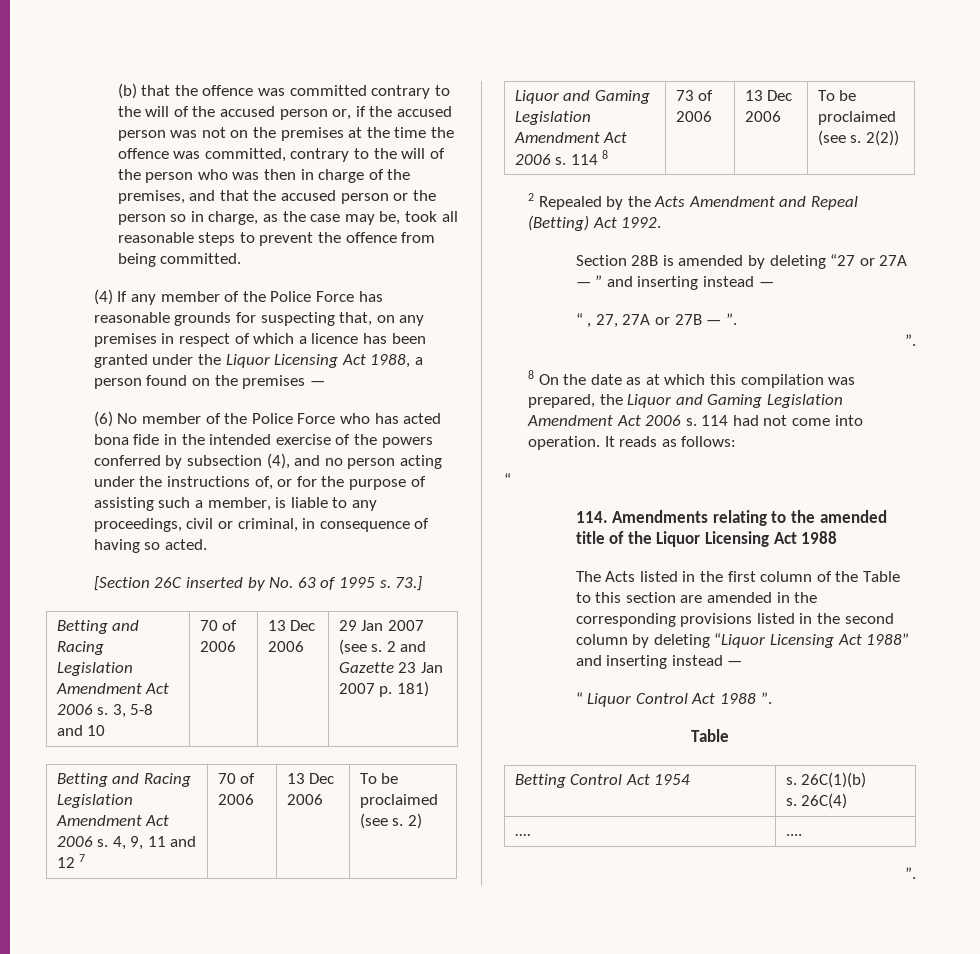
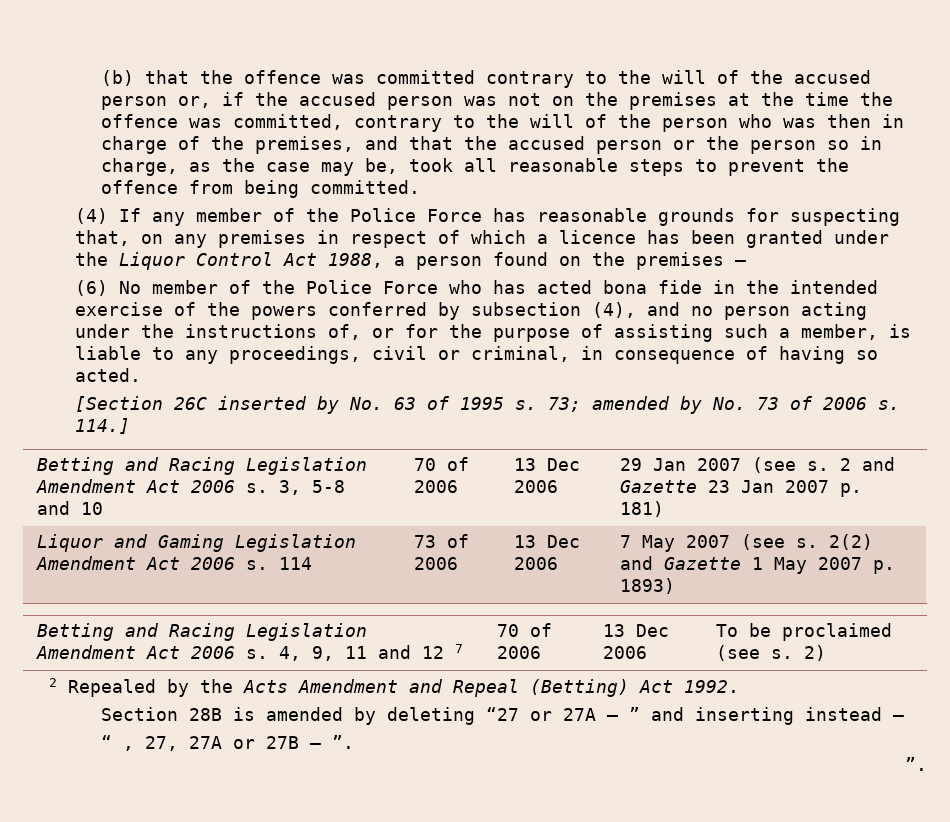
[274,354,339,368] Licensing -> [196,252,274,266] Control
[395,576,423,591] 73.] -> [548,396,901,414] [75,418,131,434] 73; amended by No. 73 of 2006 s. 114.]
(429, 689) none -> [36,534,356,552] [35,556,312,570] [413,534,469,548] [413,557,458,570] [513,535,580,548] [513,557,558,570] [619,534,873,552] [619,556,895,574] [619,578,675,594] // Liquor and Gaming Legislation Amendment Act 2006 s. 114 | 73 of 2006 | 13 Dec 2006 | 7 May 2007 (see s. 2(2) and Gazette 1 May 2007 p. 1893)
[514,90,650,104] [514,111,591,125] [513,132,628,143] [514,150,609,165] [675,90,714,101] [675,111,712,122] [744,90,793,101] [744,111,781,122] [817,90,857,101] [817,111,896,125] [817,130,899,146] // Liquor and Gaming Legislation Amendment Act 2006 s. 114 8 | 73 of 2006 | 13 Dec 2006 | To be proclaimed (see s. 2(2)) -> (826, 653) none
[527,370,856,388] [527,394,843,408] [526,415,863,426] [527,436,737,450] [504,473,511,485] [575,510,887,526] [575,531,838,547] [575,571,901,582] [575,592,818,603] [575,613,894,627] [575,633,910,648] [575,655,743,669] [575,692,772,707] [691,729,729,742] [514,774,691,788] [785,772,867,788] [785,793,848,809] [514,834,531,836] [785,834,802,836] [905,867,916,879] // 8 On the date as at which this compilation was prepared, the Liquor and Gaming Legislation Amendment Act 2006 s. 114 had not come into operation. It reads as follows: // “ // 114. Amendments relating to the amended title of the Liquor Licensing Act 1988 // The Acts listed in the first column of the Table to this section are amended in the corresponding provisions listed in the second column by deleting “Liquor Licensing Act 1988” and inserting instead — // “ Liquor Control Act 1988 ”. // Table // Betting Control Act 1954 | s. 26C(1)(b) // s. 26C(4) // .... | .... // ”. -> (927, 764) none

